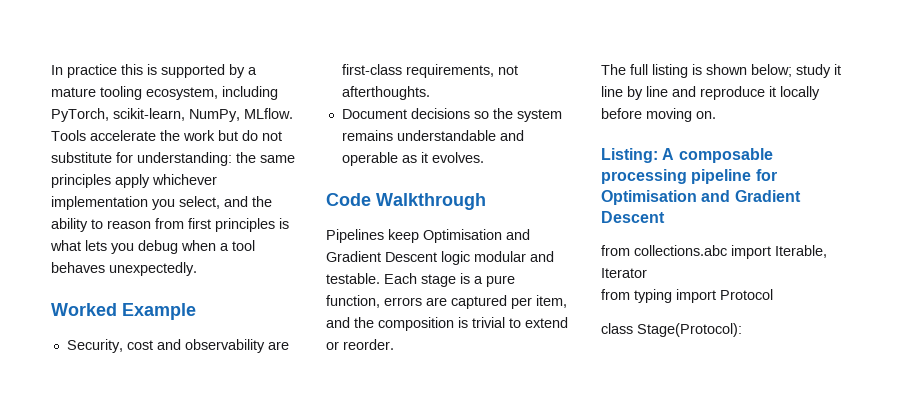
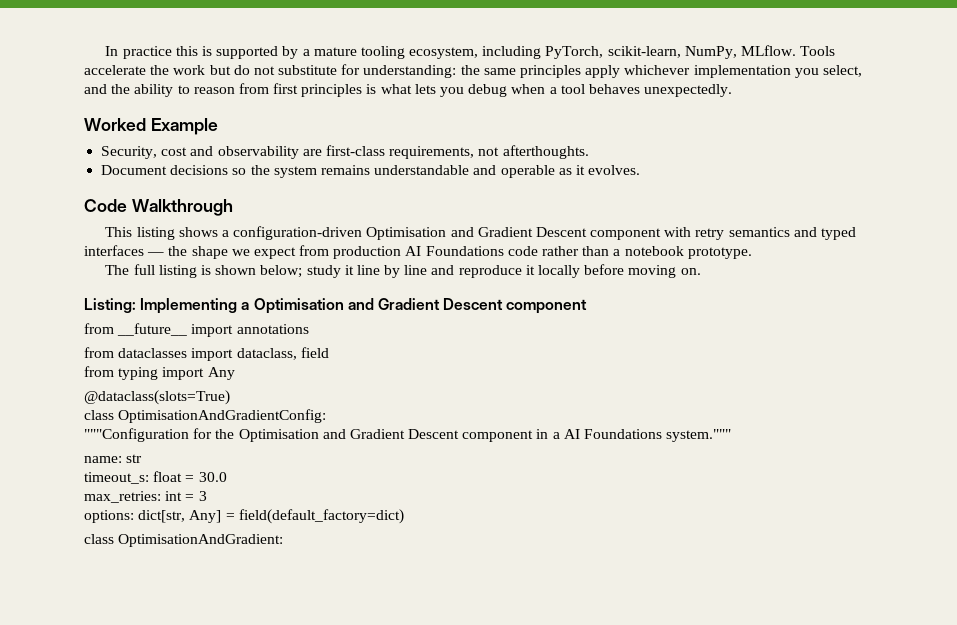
[326,229,530,243] [326,251,554,265] [326,273,515,287] [326,295,567,309] [326,317,568,331] [326,339,394,350] Pipelines keep Optimisation and Gradient Descent logic modular and testable. Each stage is a pure function, errors are captured per item, and the composition is trivial to extend or reorder. -> [105,226,856,240] [84,245,752,259] This listing shows a configuration-driven Optimisation and Gradient Descent component with retry semantics and typed interfaces — the shape we expect from production AI Foundations code rather than a notebook prototype.
[662,148,773,163] [601,169,777,184] [601,190,801,205] [601,211,665,223] [601,245,827,259] [601,268,647,278] A composable processing pipeline for Optimisation and Gradient Descent // from collections.abc import Iterable, Iterator -> [140,298,588,314] [84,323,309,337] [84,347,329,361] Implementing a Optimisation and Gradient Descent component // from __future__ import annotations // from dataclasses import dataclass, field
[720,289,773,300] [601,323,742,337] Protocol // class Stage(Protocol): -> [207,367,235,380] [84,390,230,405] [84,409,327,423] [84,428,732,442] [84,454,143,463] [84,471,227,484] [84,491,207,503] [84,509,404,524] [84,534,284,547] Any // @dataclass(slots=True) // class OptimisationAndGradientConfig: // """Configuration for the Optimisation and Gradient Descent component in a AI Foundations system.""" // name: str // timeout_s: float = 30.0 // max_retries: int = 3 // options: dict[str, Any] = field(default_factory=dict) // class OptimisationAndGradient:

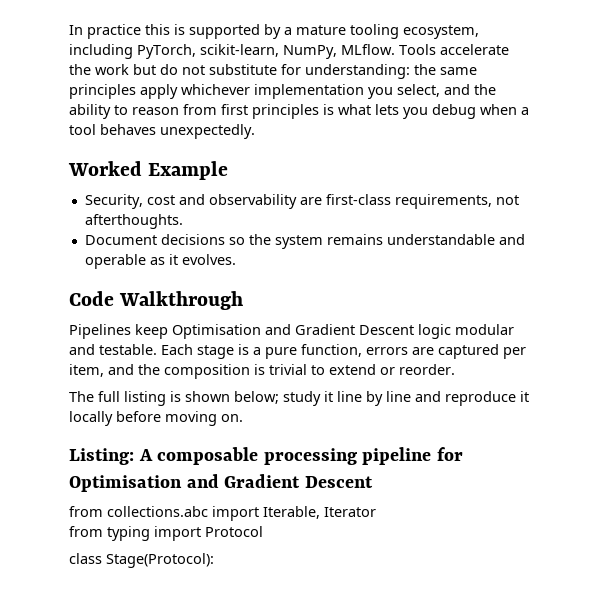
[105,226,856,240] [84,245,752,259] This listing shows a configuration-driven Optimisation and Gradient Descent component with retry semantics and typed interfaces — the shape we expect from production AI Foundations code rather than a notebook prototype. -> [69,324,514,339] [69,344,526,359] [69,364,455,379] Pipelines keep Optimisation and Gradient Descent logic modular and testable. Each stage is a pure function, errors are captured per item, and the composition is trivial to extend or reorder.
[140,298,588,314] [84,323,309,337] [84,347,329,361] Implementing a Optimisation and Gradient Descent component // from __future__ import annotations // from dataclasses import dataclass, field -> [138,447,463,465] [69,474,373,492] [69,506,376,521] A composable processing pipeline for Optimisation and Gradient Descent // from collections.abc import Iterable, Iterator
[207,367,235,380] [84,390,230,405] [84,409,327,423] [84,428,732,442] [84,454,143,463] [84,471,227,484] [84,491,207,503] [84,509,404,524] [84,534,284,547] Any // @dataclass(slots=True) // class OptimisationAndGradientConfig: // """Configuration for the Optimisation and Gradient Descent component in a AI Foundations system.""" // name: str // timeout_s: float = 30.0 // max_retries: int = 3 // options: dict[str, Any] = field(default_factory=dict) // class OptimisationAndGradient: -> [205,526,263,537] [69,553,214,568] Protocol // class Stage(Protocol):

